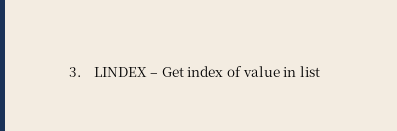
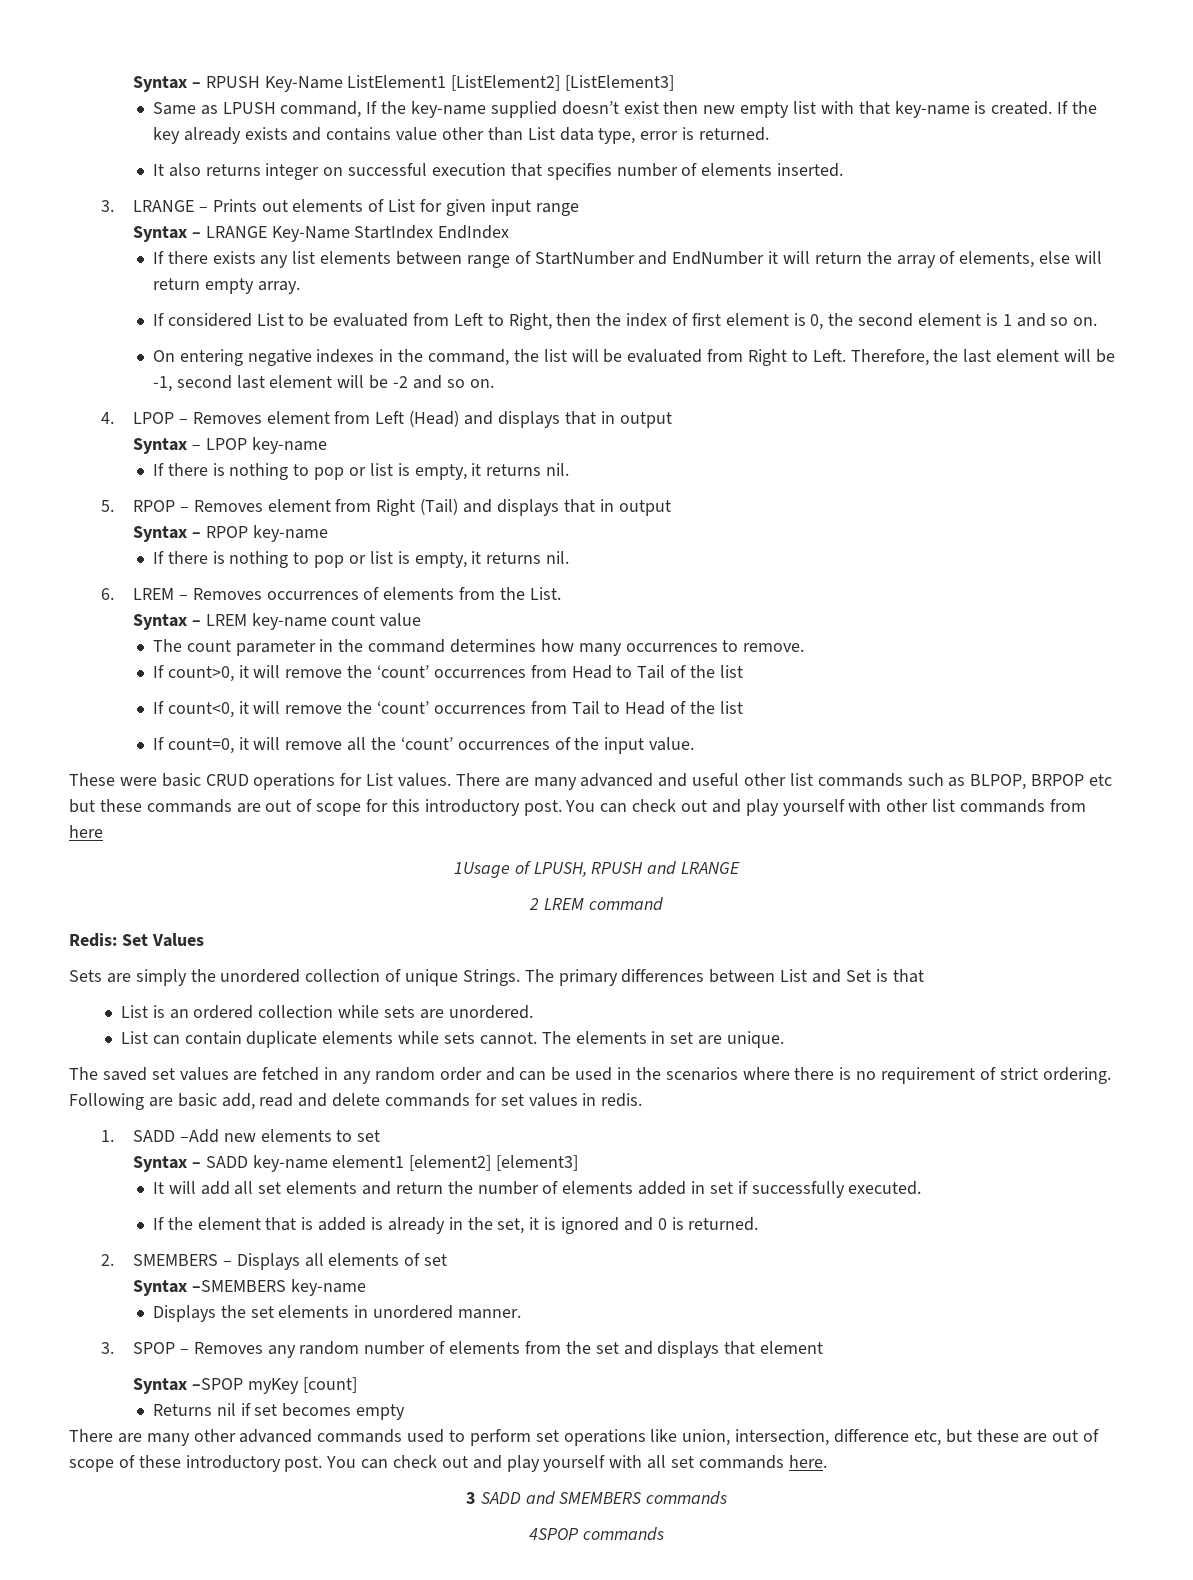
[68,66,320,77] 3. LINDEX – Get index of value in list -> [133,75,675,92] [152,101,1098,118] [152,127,770,144] [152,163,844,180] [101,199,579,216] [133,225,510,242] [152,251,1103,268] [152,278,300,294] [152,313,1098,330] [152,349,1115,366] [152,375,494,392] [101,410,672,428] [133,437,327,454] [152,463,570,480] [101,498,671,516] [133,525,328,542] [152,551,570,568] [101,587,561,600] [133,613,422,630] [152,639,805,656] [152,665,743,682] [152,701,743,718] [152,737,695,754] [69,773,1113,790] [69,799,1086,816] [69,825,103,838] [453,861,741,878] [529,897,663,911] [69,933,204,947] [69,969,924,986] [120,1005,533,1019] [120,1031,785,1048] [69,1067,1111,1084] [69,1093,643,1110] [101,1129,381,1143] [133,1155,579,1172] [152,1181,922,1198] [152,1217,759,1234] [101,1253,448,1270] [133,1279,366,1296] [152,1305,522,1322] [101,1341,824,1358] [133,1377,357,1394] [152,1403,406,1420] [69,1429,1100,1446] [69,1455,827,1472] [465,1491,728,1505] [529,1527,664,1541] Syntax – RPUSH Key-Name ListElement1 [ListElement2] [ListElement3] // Same as LPUSH command, If the key-name supplied doesn’t exist then new empty list with that key-name is created. If the key already exists and contains value other than List data type, error is returned. // It also returns integer on successful execution that specifies number of elements inserted. // 3. LRANGE – Prints out elements of List for given input range // Syntax – LRANGE Key-Name StartIndex EndIndex // If there exists any list elements between range of StartNumber and EndNumber it will return the array of elements, else will return empty array. // If considered List to be evaluated from Left to Right, then the index of first element is 0, the second element is 1 and so on. // On entering negative indexes in the command, the list will be evaluated from Right to Left. Therefore, the last element will be -1, second last element will be -2 and so on. // 4. LPOP – Removes element from Left (Head) and displays that in output // Syntax – LPOP key-name // If there is nothing to pop or list is empty, it returns nil. // 5. RPOP – Removes element from Right (Tail) and displays that in output // Syntax – RPOP key-name // If there is nothing to pop or list is empty, it returns nil. // 6. LREM – Removes occurrences of elements from the List. // Syntax – LREM key-name count value // The count parameter in the command determines how many occurrences to remove. // If count>0, it will remove the ‘count’ occurrences from Head to Tail of the list // If count<0, it will remove the ‘count’ occurrences from Tail to Head of the list // If count=0, it will remove all the ‘count’ occurrences of the input value. // These were basic CRUD operations for List values. There are many advanced and useful other list commands such as BLPOP, BRPOP etc but these commands are out of scope for this introductory post. You can check out and play yourself with other list commands from here // 1Usage of LPUSH, RPUSH and LRANGE // 2 LREM command // Redis: Set Values // Sets are simply the unordered collection of unique Strings. The primary differences between List and Set is that // List is an ordered collection while sets are unordered. // List can contain duplicate elements while sets cannot. The elements in set are unique. // The saved set values are fetched in any random order and can be used in the scenarios where there is no requirement of strict ordering. Following are basic add, read and delete commands for set values in redis. // 1. SADD –Add new elements to set // Syntax – SADD key-name element1 [element2] [element3] // It will add all set elements and return the number of elements added in set if successfully executed. // If the element that is added is already in the set, it is ignored and 0 is returned. // 2. SMEMBERS – Displays all elements of set // Syntax –SMEMBERS key-name // Displays the set elements in unordered manner. // 3. SPOP – Removes any random number of elements from the set and displays that element // Syntax –SPOP myKey [count] // Returns nil if set becomes empty // There are many other advanced commands used to perform set operations like union, intersection, difference etc, but these are out of scope of these introductory post. You can check out and play yourself with all set commands here. // 3 SADD and SMEMBERS commands // 4SPOP commands

